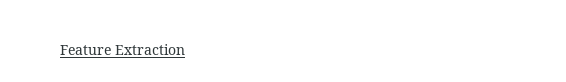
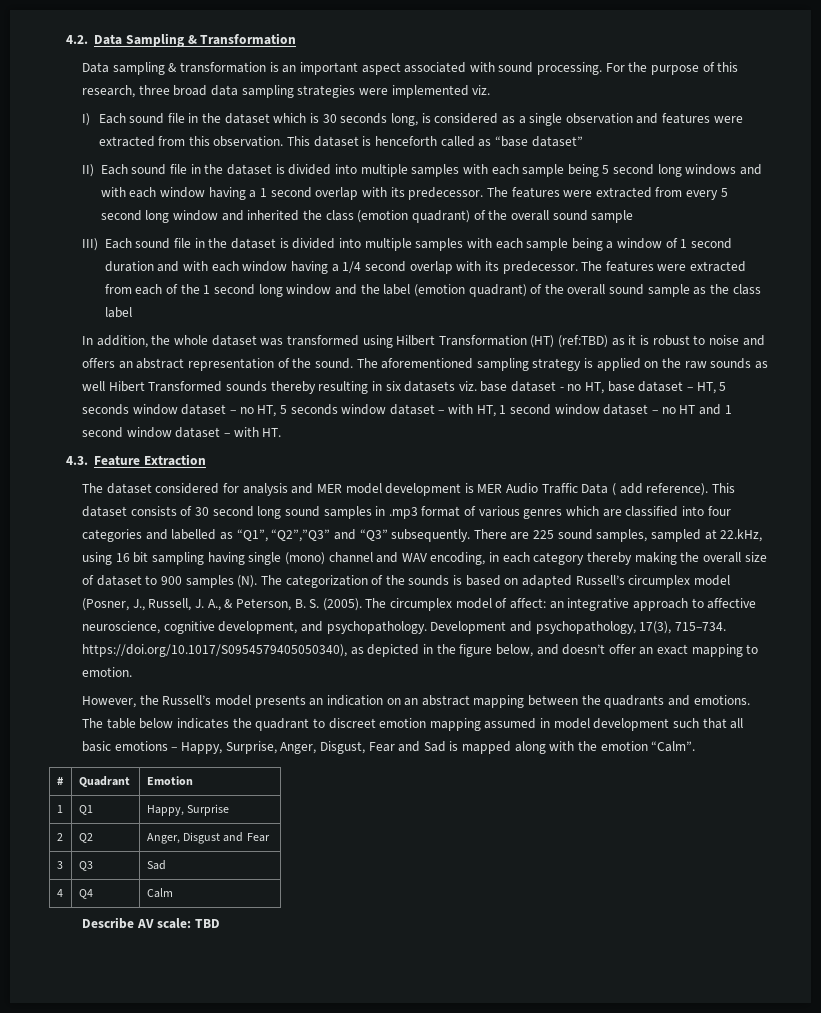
[60,44,185,55] Feature Extraction -> [65,33,297,47] [82,62,739,75] [82,85,491,98] [82,113,743,126] [98,136,583,147] [82,164,763,177] [100,187,728,200] [100,210,634,223] [82,238,733,251] [104,261,747,274] [104,284,761,297] [104,307,132,318] [82,335,765,348] [82,358,768,371] [82,381,727,394] [82,404,732,417] [82,427,282,438] [65,454,206,466] [82,483,735,496] [82,506,731,519] [82,529,763,542] [82,552,767,565] [82,575,730,588] [82,598,757,611] [82,621,726,634] [82,644,759,657] [82,667,133,677] [82,695,750,708] [82,718,744,731] [82,741,696,754] [56,777,63,785] [78,776,130,787] [146,776,193,785] [56,805,63,813] [78,805,93,815] [146,804,230,816] [56,833,63,841] [78,833,93,843] [146,832,270,844] [56,861,63,869] [78,861,93,871] [146,860,166,870] [56,889,63,897] [78,889,93,899] [146,888,173,898] [82,917,220,929] 4.2. Data Sampling & Transformation // Data sampling & transformation is an important aspect associated with sound processing. For the purpose of this research, three broad data sampling strategies were implemented viz. // I) Each sound file in the dataset which is 30 seconds long, is considered as a single observation and features were extracted from this observation. This dataset is henceforth called as “base dataset” // II) Each sound file in the dataset is divided into multiple samples with each sample being 5 second long windows and with each window having a 1 second overlap with its predecessor. The features were extracted from every 5 second long window and inherited the class (emotion quadrant) of the overall sound sample // III) Each sound file in the dataset is divided into multiple samples with each sample being a window of 1 second duration and with each window having a 1/4 second overlap with its predecessor. The features were extracted from each of the 1 second long window and the label (emotion quadrant) of the overall sound sample as the class label // In addition, the whole dataset was transformed using Hilbert Transformation (HT) (ref:TBD) as it is robust to noise and offers an abstract representation of the sound. The aforementioned sampling strategy is applied on the raw sounds as well Hibert Transformed sounds thereby resulting in six datasets viz. base dataset - no HT, base dataset – HT, 5 seconds window dataset – no HT, 5 seconds window dataset – with HT, 1 second window dataset – no HT and 1 second window dataset – with HT. // 4.3. Feature Extraction // The dataset considered for analysis and MER model development is MER Audio Traffic Data ( add reference). This dataset consists of 30 second long sound samples in .mp3 format of various genres which are classified into four categories and labelled as “Q1”, “Q2”,”Q3” and “Q3” subsequently. There are 225 sound samples, sampled at 22.kHz, using 16 bit sampling having single (mono) channel and WAV encoding, in each category thereby making the overall size of dataset to 900 samples (N). The categorization of the sounds is based on adapted Russell’s circumplex model (Posner, J., Russell, J. A., & Peterson, B. S. (2005). The circumplex model of affect: an integrative approach to affective neuroscience, cognitive development, and psychopathology. Development and psychopathology, 17(3), 715–734. https://doi.org/10.1017/S0954579405050340), as depicted in the figure below, and doesn’t offer an exact mapping to emotion. // However, the Russell’s model presents an indication on an abstract mapping between the quadrants and emotions. The table below indicates the quadrant to discreet emotion mapping assumed in model development such that all basic emotions – Happy, Surprise, Anger, Disgust, Fear and Sad is mapped along with the emotion “Calm”. // # | Quadrant | Emotion // 1 | Q1 | Happy, Surprise // 2 | Q2 | Anger, Disgust and Fear // 3 | Q3 | Sad // 4 | Q4 | Calm // Describe AV scale: TBD

